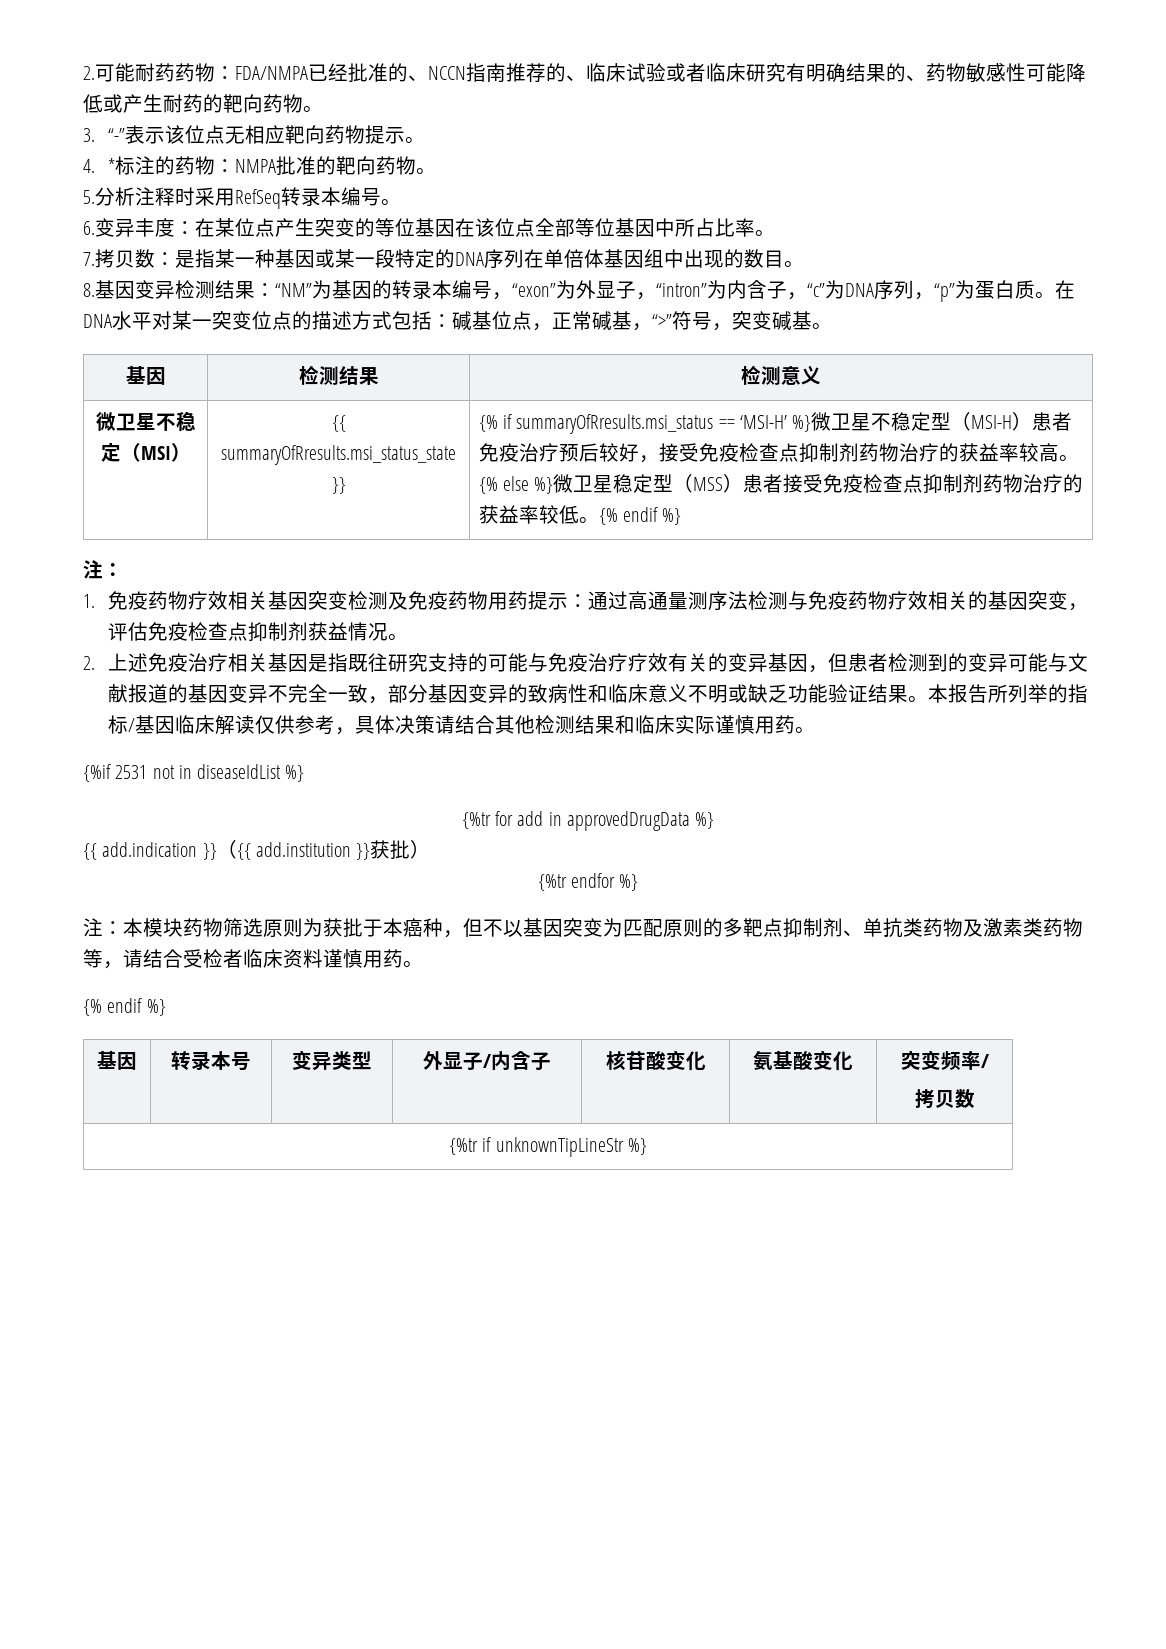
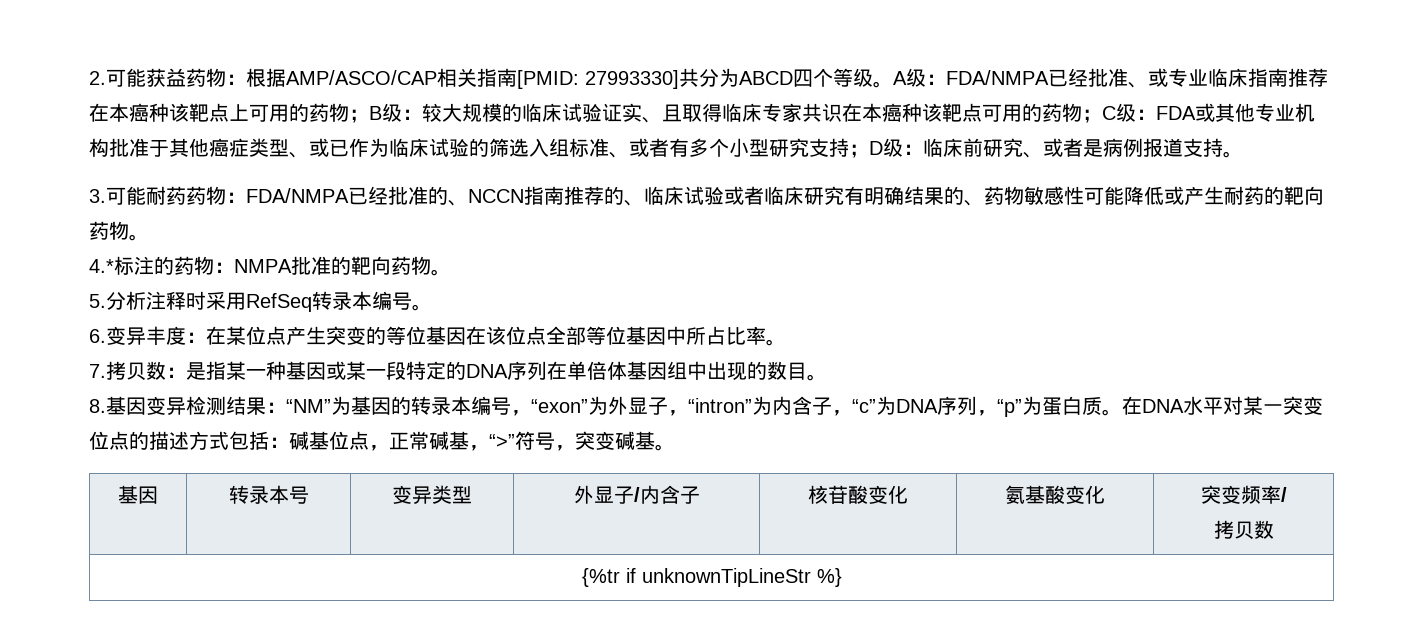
(135, 72) none -> [146,68,1328,89] [89,103,1315,123] [89,138,1243,158] [89,186,146,205] 获益药物：根据AMP/ASCO/CAP相关指南[PMID: 27993330]共分为ABCD四个等级。A级：FDA/NMPA已经批准、或专业临床指南推荐在本癌种该靶点上可用的药物；B级：较大规模的临床试验证实、且取得临床专家共识在本癌种该靶点可用的药物；C级：FDA或其他专业机构批准于其他癌症类型、或已作为临床试验的筛选入组标准、或者有多个小型研究支持；D级：临床前研究、或者是病例报道支持。 // 3.可能
[83,125,426,144] [83,158,116,173] 3. “-”表示该位点无相应靶向药物提示。 // 4. * -> [89,259,114,273] 4.*
[125,365,166,385] [298,365,379,385] [741,365,821,385] [95,411,196,432] [100,443,191,462] [331,415,346,432] [221,445,456,465] [331,477,346,494] [478,412,1073,434] [478,443,1079,463] [478,474,1084,494] [478,505,682,525] [83,560,123,579] [83,591,1089,611] [108,622,409,642] [83,653,1089,673] [108,684,1089,704] [108,715,816,735] [83,764,305,782] [461,811,715,831] [83,840,431,860] [537,873,639,891] [83,918,1083,938] [83,949,423,969] [83,998,166,1016] // 基因 | 检测结果 | 检测意义 // 微卫星不稳定（MSI） | {{ summaryOfRresults.msi_status_state }} | {% if summaryOfRresults.msi_status == ‘MSI-H’ %}微卫星不稳定型（MSI-H）患者免疫治疗预后较好，接受免疫检查点抑制剂药物治疗的获益率较高。{% else %}微卫星稳定型（MSS）患者接受免疫检查点抑制剂药物治疗的获益率较低。{% endif %} // 注： // 1.免疫药物疗效相关基因突变检测及免疫药物用药提示：通过高通量测序法检测与免疫药物疗效相关的基因突变，评估免疫检查点抑制剂获益情况。 // 2.上述免疫治疗相关基因是指既往研究支持的可能与免疫治疗疗效有关的变异基因，但患者检测到的变异可能与文献报道的基因变异不完全一致，部分基因变异的致病性和临床意义不明或缺乏功能验证结果。本报告所列举的指标/基因临床解读仅供参考，具体决策请结合其他检测结果和临床实际谨慎用药。 // {%if 2531 not in diseaseIdList %} // {%tr for add in approvedDrugData %} // {{ add.indication }}（{{ add.institution }}获批） // {%tr endfor %} // 注：本模块药物筛选原则为获批于本癌种，但不以基因突变为匹配原则的多靶点抑制剂、单抗类药物及激素类药物等，请结合受检者临床资料谨慎用药。 // {% endif %} -> (675, 447) none

